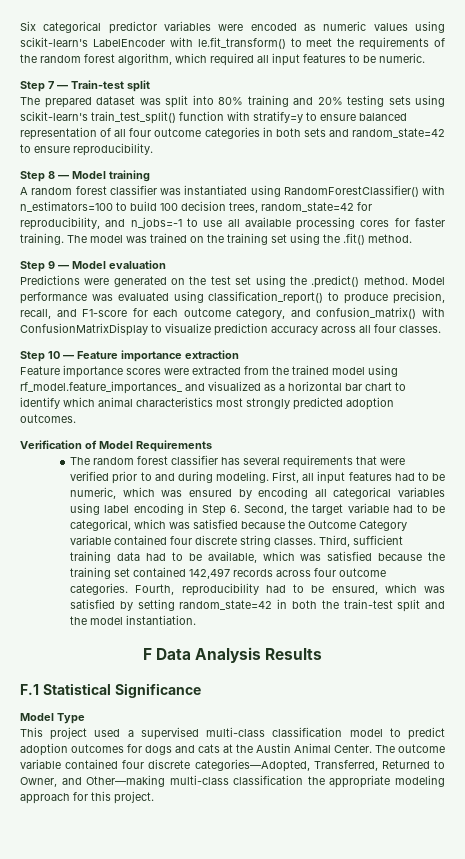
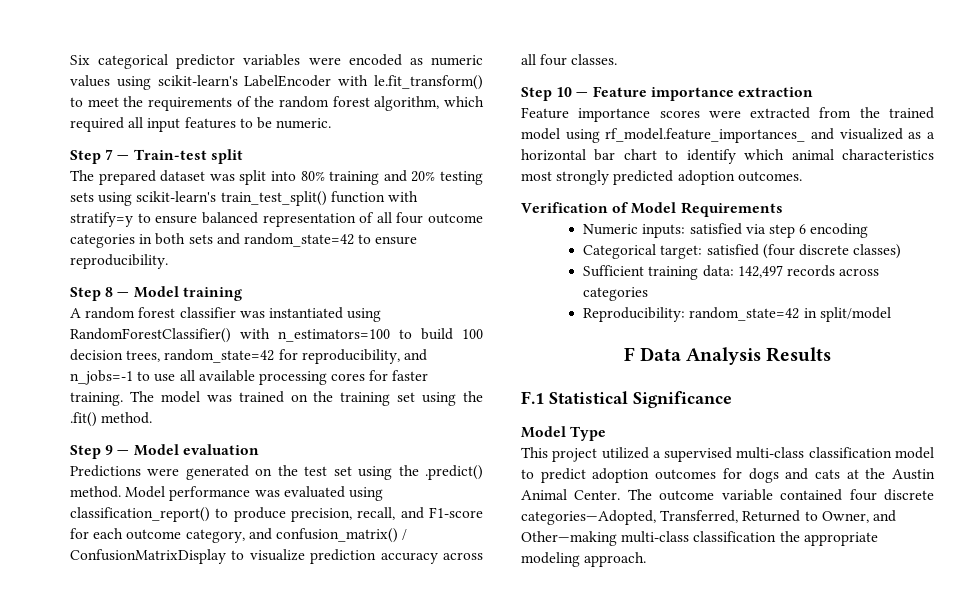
[421,307,445,317] with -> [402,529,408,540] /
[70,455,406,468] [70,471,445,484] [70,487,445,499] [70,503,445,516] [70,519,408,531] [70,535,404,547] [70,551,445,563] [70,567,387,579] [70,583,445,596] [70,599,446,612] [70,615,197,625] The random forest classifier has several requirements that were verified prior to and during modeling. First, all input features had to be numeric, which was ensured by encoding all categorical variables using label encoding in Step 6. Second, the target variable had to be categorical, which was satisfied because the Outcome Category variable contained four discrete string classes. Third, sufficient training data had to be available, which was satisfied because the training set contained 142,497 records across four outcome categories. Fourth, reproducibility had to be ensured, which was satisfied by setting random_state=42 in both the train-test split and the model instantiation. -> [583,223,869,238] [583,244,902,259] [583,265,880,280] [583,287,649,301] [583,307,891,322] Numeric inputs: satisfied via step 6 encoding // Categorical target: satisfied (four discrete classes) // Sufficient training data: 142,497 records across categories // Reproducibility: random_state=42 in split/model
[94,729,121,737] used -> [601,447,649,459] utilized
[20,791,154,804] approach for this project. -> [584,552,647,567] approach.

